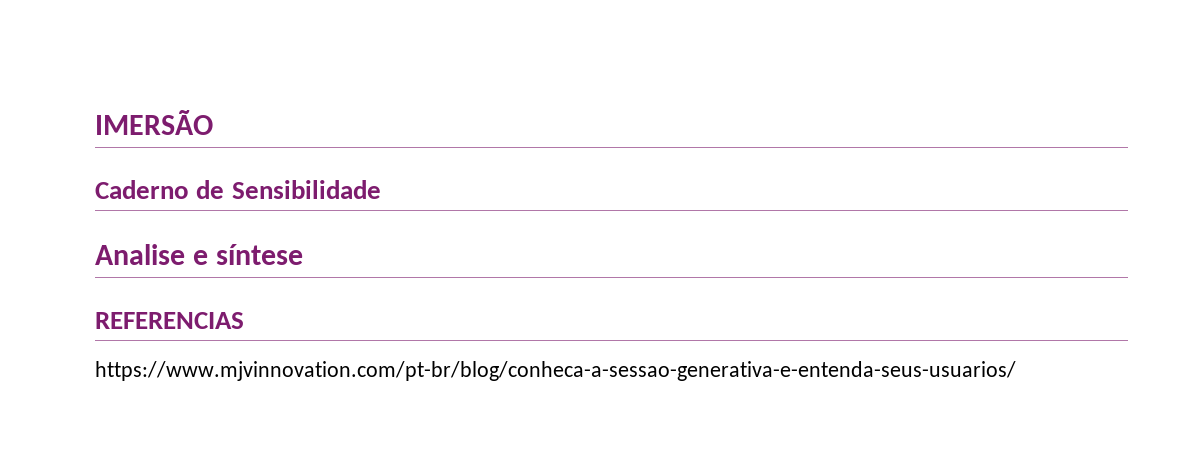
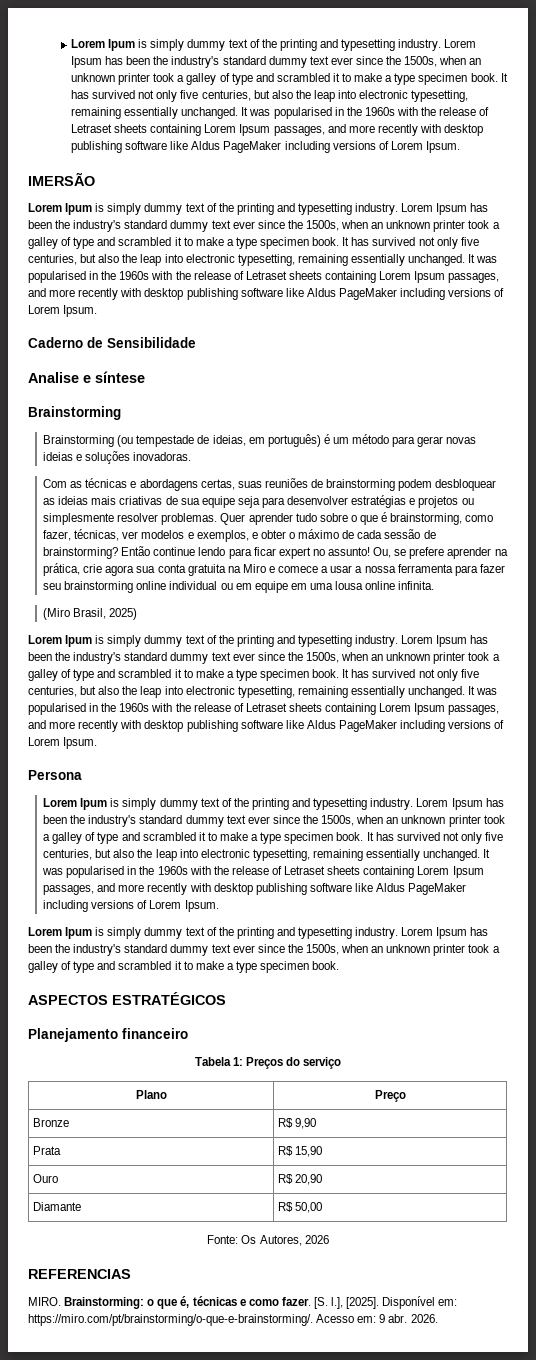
[95,110,213,135] IMERSÃO -> [70,39,477,51] [70,56,482,68] [70,73,508,85] [70,90,469,102] [70,107,490,119] [70,124,484,136] [70,141,460,153] [28,172,95,186] [28,203,489,215] [28,220,500,232] [28,237,479,249] [28,254,498,266] [28,271,500,283] [28,288,505,300] [28,305,98,317] Lorem Ipum is simply dummy text of the printing and typesetting industry. Lorem Ipsum has been the industry's standard dummy text ever since the 1500s, when an unknown printer took a galley of type and scrambled it to make a type specimen book. It has survived not only five centuries, but also the leap into electronic typesetting, remaining essentially unchanged. It was popularised in the 1960s with the release of Letraset sheets containing Lorem Ipsum passages, and more recently with desktop publishing software like Aldus PageMaker including versions of Lorem Ipsum. // IMERSÃO // Lorem Ipum is simply dummy text of the printing and typesetting industry. Lorem Ipsum has been the industry's standard dummy text ever since the 1500s, when an unknown printer took a galley of type and scrambled it to make a type specimen book. It has survived not only five centuries, but also the leap into electronic typesetting, remaining essentially unchanged. It was popularised in the 1960s with the release of Letraset sheets containing Lorem Ipsum passages, and more recently with desktop publishing software like Aldus PageMaker including versions of Lorem Ipsum.
[95,312,244,329] [95,361,1016,381] REFERENCIAS // https://www.mjvinnovation.com/pt-br/blog/conheca-a-sessao-generativa-e-entenda-seus-usuarios/ -> [28,406,121,420] [43,434,477,447] [43,451,192,464] [43,478,497,491] [43,495,474,508] [43,512,494,525] [43,529,436,542] [43,546,508,559] [43,563,505,576] [43,581,435,593] [43,608,138,620] [28,635,489,647] [28,652,500,664] [28,669,479,681] [28,686,498,698] [28,703,500,715] [28,720,505,732] [28,737,98,749] [28,770,82,780] [43,798,504,810] [43,815,505,827] [43,832,504,844] [43,849,491,861] [42,866,484,878] [43,883,467,895] [43,900,219,912] [28,927,489,939] [28,944,500,956] [28,961,340,973] [28,992,226,1005] [28,1028,188,1042] [194,1057,342,1069] [135,1090,167,1099] [374,1090,406,1102] [32,1118,69,1127] [277,1118,316,1129] [32,1146,61,1155] [277,1146,322,1157] [32,1174,58,1183] [277,1174,322,1185] [32,1202,81,1211] [277,1202,322,1213] [207,1235,329,1246] [28,1269,131,1279] [28,1296,458,1309] [28,1314,438,1326] Brainstorming // Brainstorming (ou tempestade de ideias, em português) é um método para gerar novas ideias e soluções inovadoras. // Com as técnicas e abordagens certas, suas reuniões de brainstorming podem desbloquear as ideias mais criativas de sua equipe seja para desenvolver estratégias e projetos ou simplesmente resolver problemas. Quer aprender tudo sobre o que é brainstorming, como fazer, técnicas, ver modelos e exemplos, e obter o máximo de cada sessão de brainstorming? Então continue lendo para ficar expert no assunto! Ou, se prefere aprender na prática, crie agora sua conta gratuita na Miro e comece a usar a nossa ferramenta para fazer seu brainstorming online individual ou em equipe em uma lousa online infinita. // (Miro Brasil, 2025) // Lorem Ipum is simply dummy text of the printing and typesetting industry. Lorem Ipsum has been the industry's standard dummy text ever since the 1500s, when an unknown printer took a galley of type and scrambled it to make a type specimen book. It has survived not only five centuries, but also the leap into electronic typesetting, remaining essentially unchanged. It was popularised in the 1960s with the release of Letraset sheets containing Lorem Ipsum passages, and more recently with desktop publishing software like Aldus PageMaker including versions of Lorem Ipsum. // Persona // Lorem Ipum is simply dummy text of the printing and typesetting industry. Lorem Ipsum has been the industry's standard dummy text ever since the 1500s, when an unknown printer took a galley of type and scrambled it to make a type specimen book. It has survived not only five centuries, but also the leap into electronic typesetting, remaining essentially unchanged. It was popularised in the 1960s with the release of Letraset sheets containing Lorem Ipsum passages, and more recently with desktop publishing software like Aldus PageMaker including versions of Lorem Ipsum. // Lorem Ipum is simply dummy text of the printing and typesetting industry. Lorem Ipsum has been the industry's standard dummy text ever since the 1500s, when an unknown printer took a galley of type and scrambled it to make a type specimen book. // ASPECTOS ESTRATÉGICOS // Planejamento financeiro // Tabela 1: Preços do serviço // Plano | Preço // Bronze | R$ 9,90 // Prata | R$ 15,90 // Ouro | R$ 20,90 // Diamante | R$ 50,00 // Fonte: Os Autores, 2026 // REFERENCIAS // MIRO. Brainstorming: o que é, técnicas e como fazer. [S. l.], [2025]. Disponível em: https://miro.com/pt/brainstorming/o-que-e-brainstorming/. Acesso em: 9 abr. 2026.

